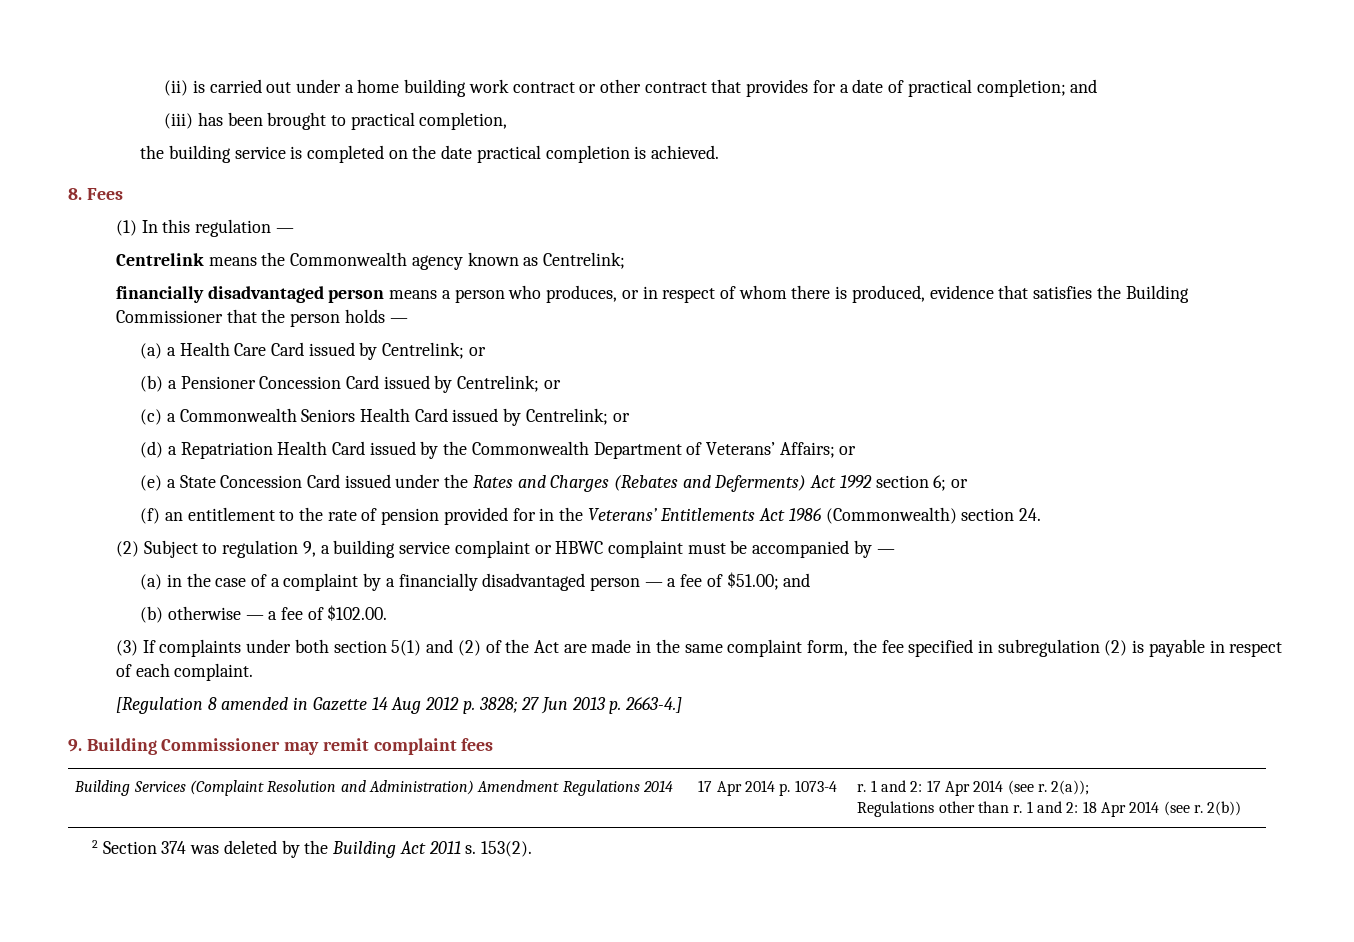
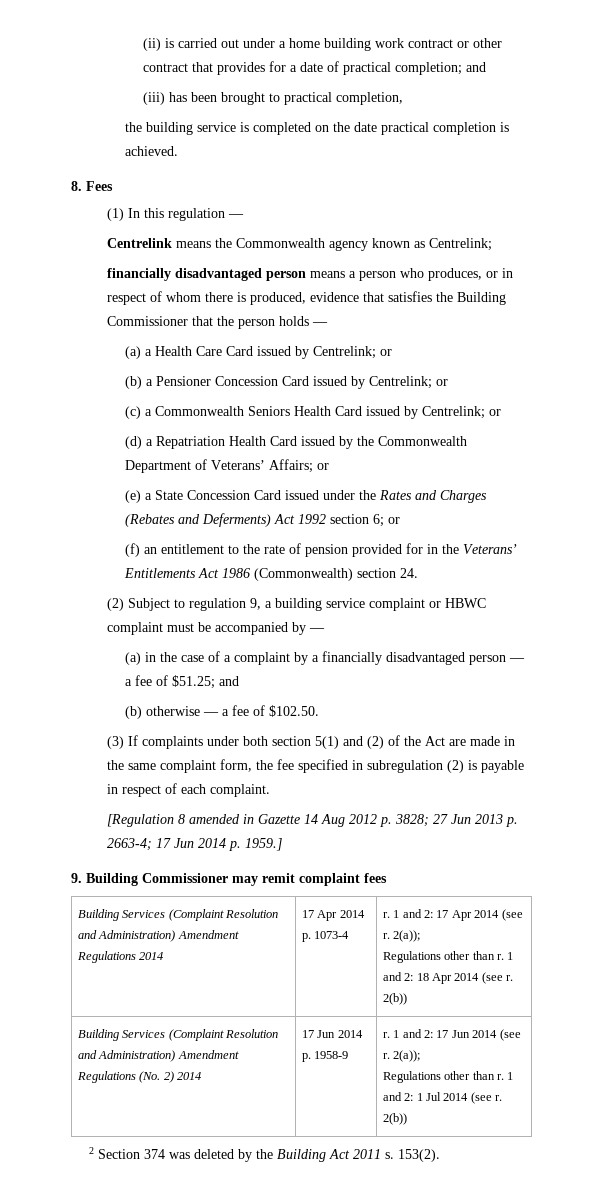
[726,572,779,590] $51.00; -> [172,675,216,689] $51.25;
[327,605,388,621] $102.00. -> [269,705,320,717] $102.50.
[625,697,683,713] 2663-4.] -> [107,838,283,851] 2663-4; 17 Jun 2014 p. 1959.]
(1242, 808) none -> [77,1029,279,1041] [77,1050,239,1062] [76,1071,202,1083] [301,1030,363,1038] [301,1051,349,1062] [382,1029,521,1041] [382,1050,421,1062] [382,1071,514,1083] [382,1092,503,1104] [382,1113,407,1125] // Building Services (Complaint Resolution and Administration) Amendment Regulations (No. 2) 2014 | 17 Jun 2014 p. 1958-9 | r. 1 and 2: 17 Jun 2014 (see r. 2(a)); // Regulations other than r. 1 and 2: 1 Jul 2014 (see r. 2(b))

